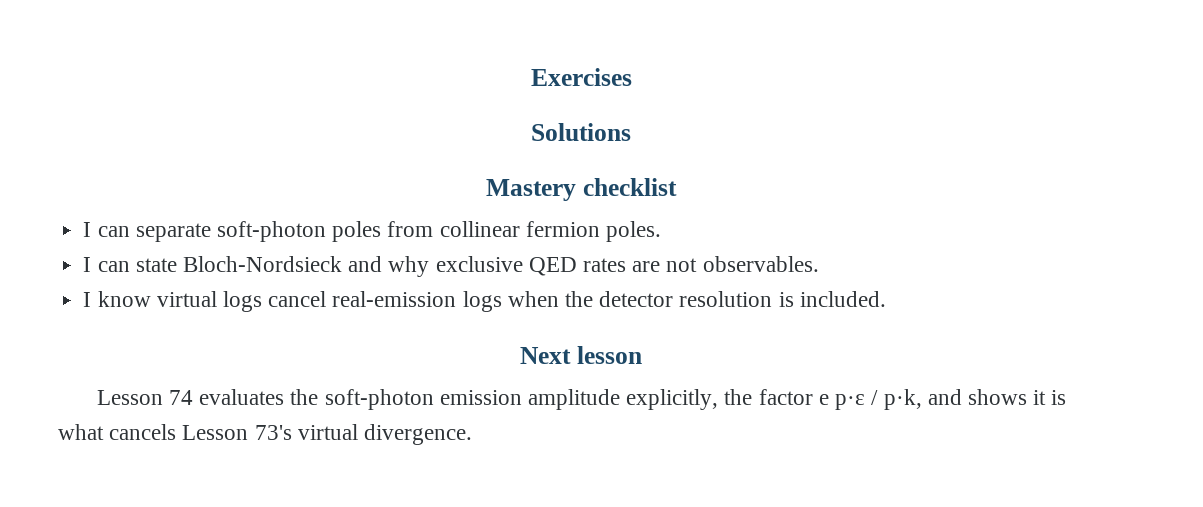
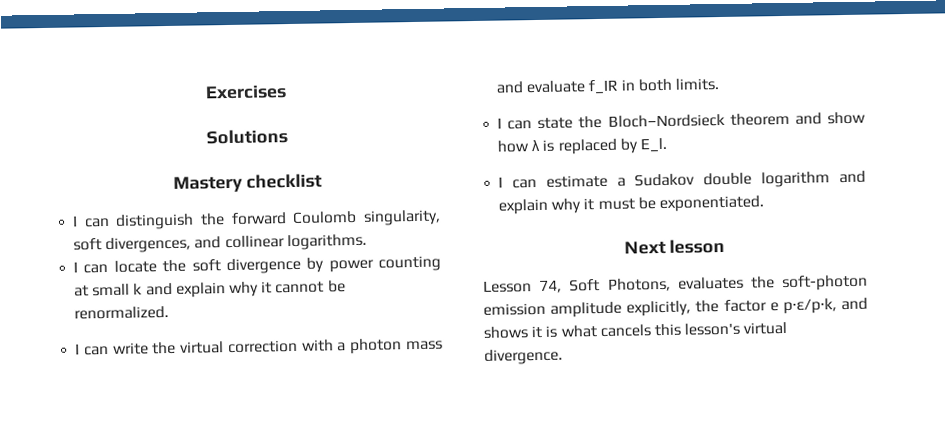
[135,221,661,242] [83,256,819,277] [83,291,886,312] separate soft-photon poles from collinear fermion poles. // I can state Bloch-Nordsieck and why exclusive QED rates are not observables. // I know virtual logs cancel real-emission logs when the detector resolution is included. -> [115,209,441,230] [73,233,367,254] [73,255,441,275] [74,280,346,298] [74,305,170,320] [75,338,443,356] [496,78,719,95] [497,111,866,130] [497,137,667,155] [498,170,866,189] [498,195,764,215] distinguish the forward Coulomb singularity, soft divergences, and collinear logarithms. // I can locate the soft divergence by power counting at small k and explain why it cannot be renormalized. // I can write the virtual correction with a photon mass and evaluate f_IR in both limits. // I can state the Bloch–Nordsieck theorem and show how λ is replaced by E_l. // I can estimate a Sudakov double logarithm and explain why it must be exponentiated.
[168,390,193,405] 74 -> [539,277,671,293] 74, Soft Photons,
[835,389,922,410] p·ε / p·k, -> [782,298,837,315] p·ε/p·k,
[182,425,292,440] Lesson 73's -> [653,322,741,337] this lesson's

